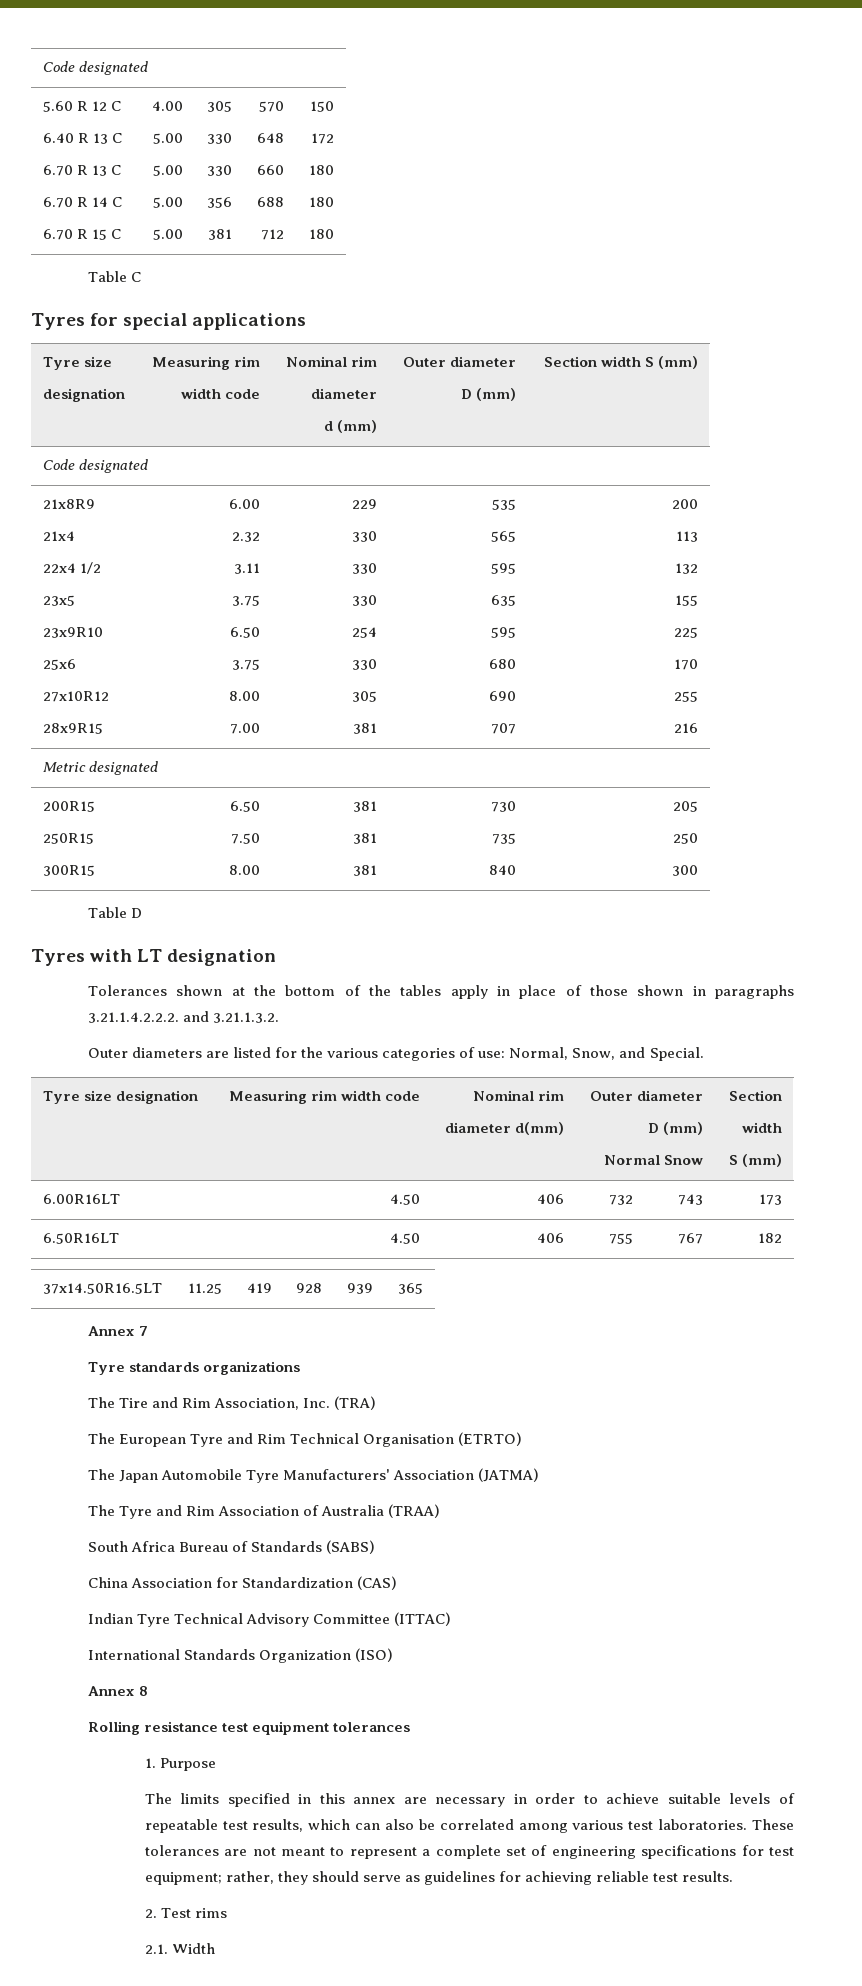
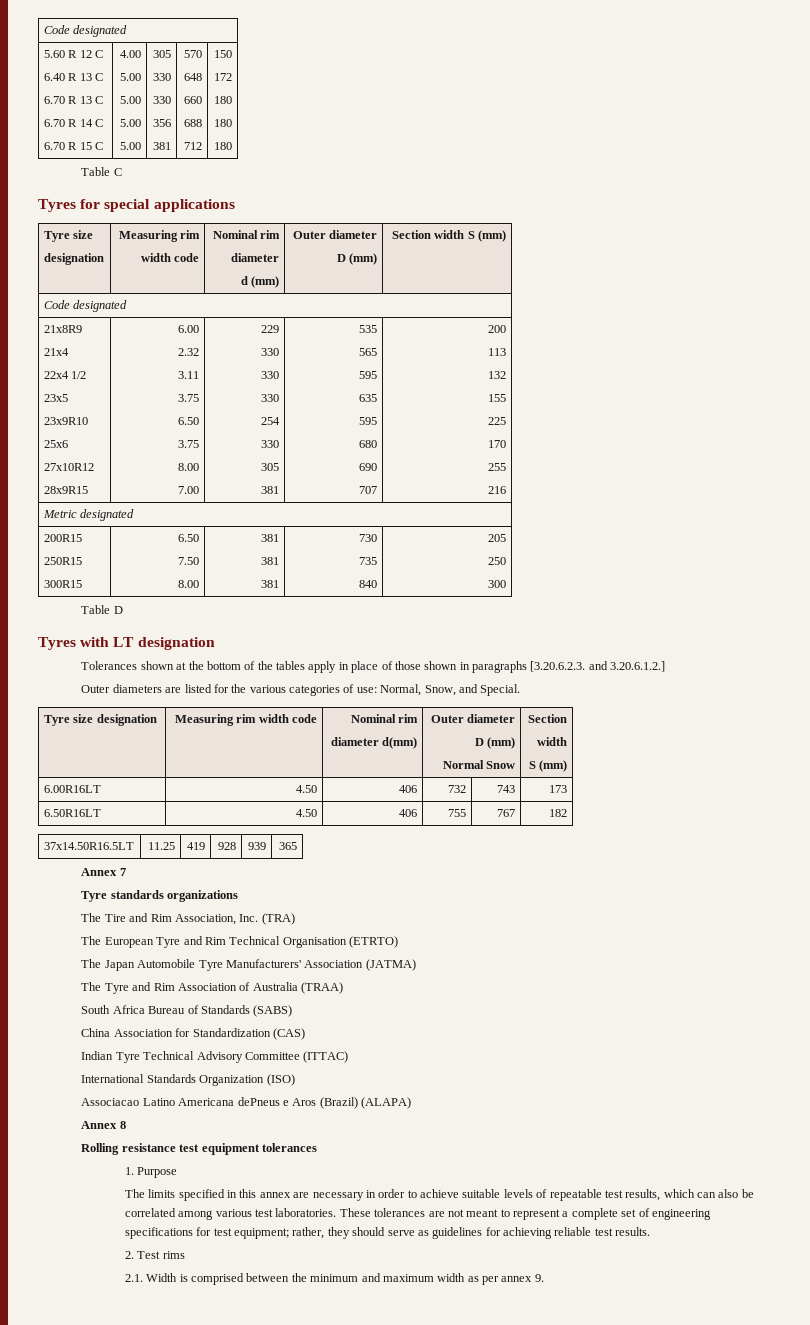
[87,1011,279,1023] 3.21.1.4.2.2.2. and 3.21.1.3.2. -> [530,661,666,672] [3.20.6.2.3. and 3.20.6.1.2.]
(394, 1655) none -> [81,1097,412,1109] // Associacao Latino Americana dePneus e Aros (Brazil) (ALAPA)
(215, 1948) none -> [179,1273,544,1285] is comprised between the minimum and maximum width as per annex 9.

